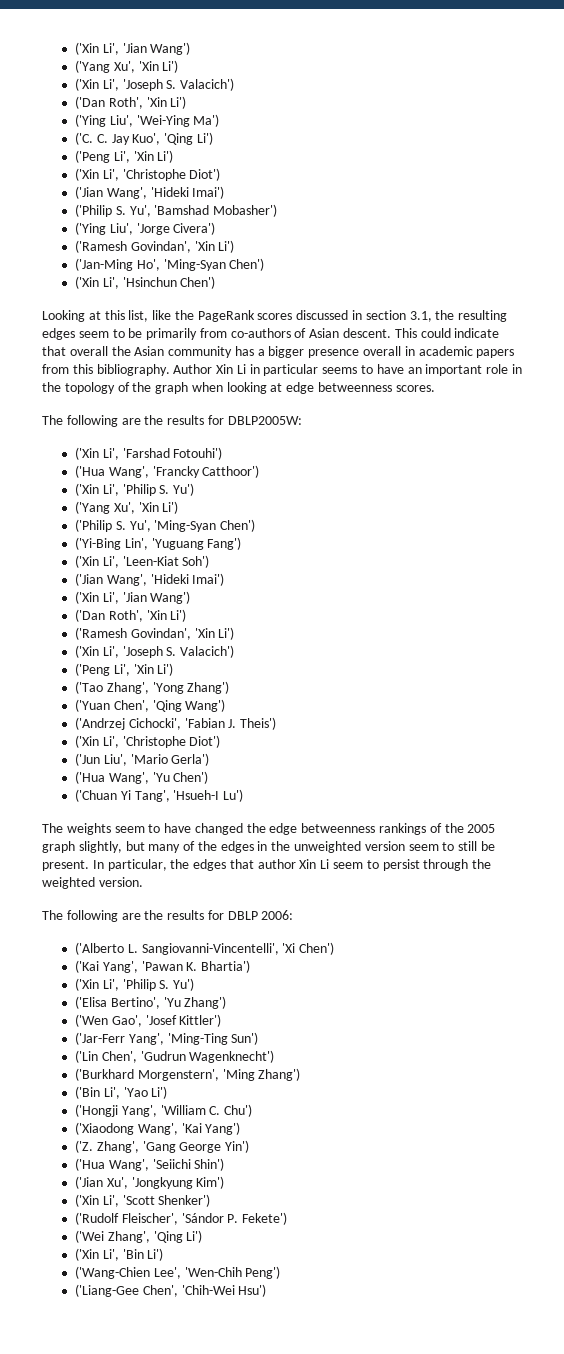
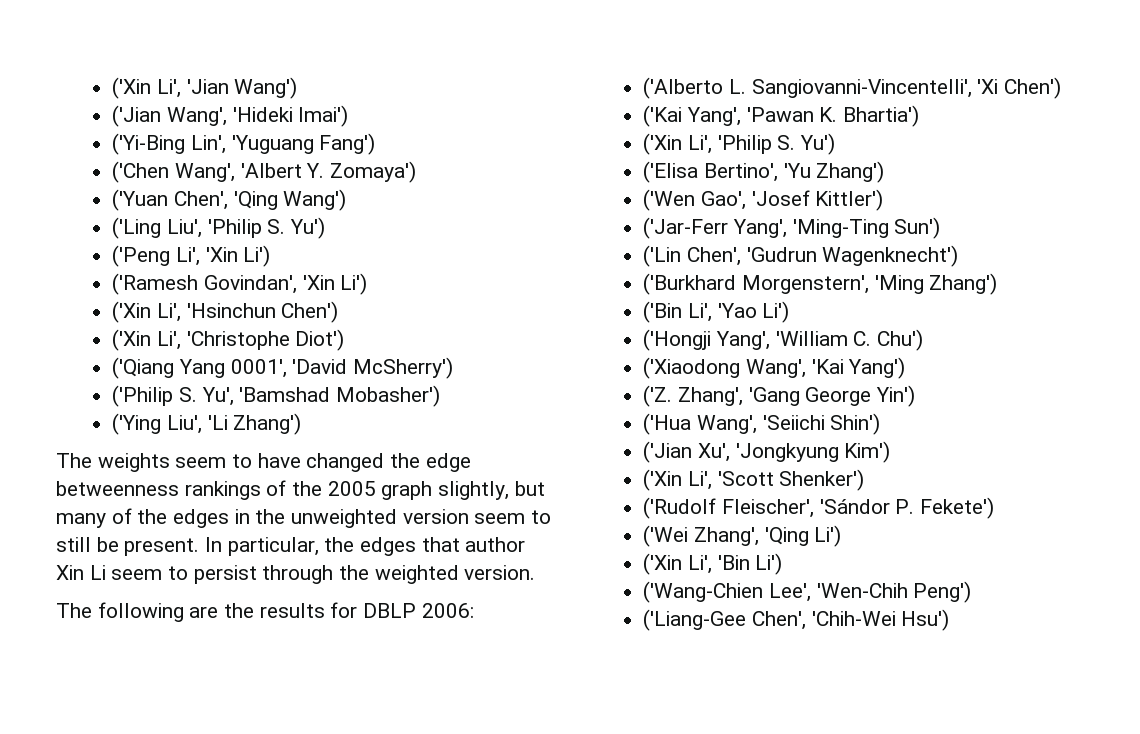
[74,42,191,55] [74,60,179,73] [74,78,235,91] [74,96,187,109] [74,114,220,127] [74,132,213,145] [74,150,174,163] [74,168,221,181] [74,186,225,199] [74,204,278,217] [74,222,216,235] [74,240,235,253] [74,258,265,271] [74,276,216,289] [42,310,508,322] [42,328,500,340] [42,346,515,358] [42,364,522,376] [42,382,435,394] [42,415,302,427] [74,447,223,460] [74,465,260,478] [74,483,195,496] [74,501,179,514] [74,519,256,532] [74,537,242,550] [74,555,210,568] [74,573,225,586] [74,591,191,604] [74,609,143,622] ('Xin Li', 'Jian Wang') // ('Yang Xu', 'Xin Li') // ('Xin Li', 'Joseph S. Valacich') // ('Dan Roth', 'Xin Li') // ('Ying Liu', 'Wei-Ying Ma') // ('C. C. Jay Kuo', 'Qing Li') // ('Peng Li', 'Xin Li') // ('Xin Li', 'Christophe Diot') // ('Jian Wang', 'Hideki Imai') // ('Philip S. Yu', 'Bamshad Mobasher') // ('Ying Liu', 'Jorge Civera') // ('Ramesh Govindan', 'Xin Li') // ('Jan-Ming Ho', 'Ming-Syan Chen') // ('Xin Li', 'Hsinchun Chen') // Looking at this list, like the PageRank scores discussed in section 3.1, the resulting edges seem to be primarily from co-authors of Asian descent. This could indicate that overall the Asian community has a bigger presence overall in academic papers from this bibliography. Author Xin Li in particular seems to have an important role in the topology of the graph when looking at edge betweenness scores. // The following are the results for DBLP2005W: // ('Xin Li', 'Farshad Fotouhi') // ('Hua Wang', 'Francky Catthoor') // ('Xin Li', 'Philip S. Yu') // ('Yang Xu', 'Xin Li') // ('Philip S. Yu', 'Ming-Syan Chen') // ('Yi-Bing Lin', 'Yuguang Fang') // ('Xin Li', 'Leen-Kiat Soh') // ('Jian Wang', 'Hideki Imai') // ('Xin Li', 'Jian Wang') // ('Dan Roth', -> [112,77,298,99] [112,105,349,127] [112,133,376,155] [112,161,416,183] [112,189,347,211] [112,217,325,239] [112,245,200,267] ('Xin Li', 'Jian Wang') // ('Jian Wang', 'Hideki Imai') // ('Yi-Bing Lin', 'Yuguang Fang') // ('Chen Wang', 'Albert Y. Zomaya') // ('Yuan Chen', 'Qing Wang') // ('Ling Liu', 'Philip S. Yu') // ('Peng Li',
[122,645,235,658] [74,663,174,676] [74,681,230,694] [74,699,226,712] [74,717,277,730] [74,735,221,748] [74,753,210,766] [74,771,209,784] [74,789,244,802] 'Joseph S. Valacich') // ('Peng Li', 'Xin Li') // ('Tao Zhang', 'Yong Zhang') // ('Yuan Chen', 'Qing Wang') // ('Andrzej Cichocki', 'Fabian J. Theis') // ('Xin Li', 'Christophe Diot') // ('Jun Liu', 'Mario Gerla') // ('Hua Wang', 'Yu Chen') // ('Chuan Yi Tang', 'Hsueh-I Lu') -> [186,301,339,323] [112,329,345,351] [112,357,453,379] [112,385,440,407] [112,413,302,435] 'Hsinchun Chen') // ('Xin Li', 'Christophe Diot') // ('Qiang Yang 0001', 'David McSherry') // ('Philip S. Yu', 'Bamshad Mobasher') // ('Ying Liu', 'Li Zhang')

